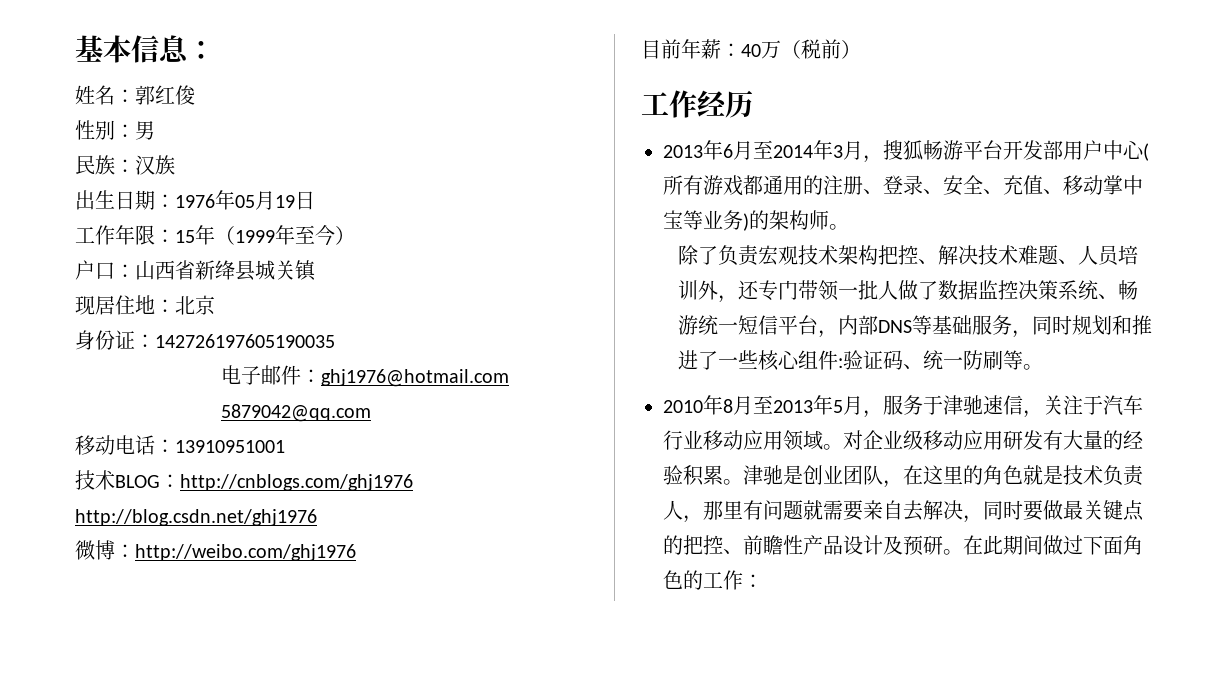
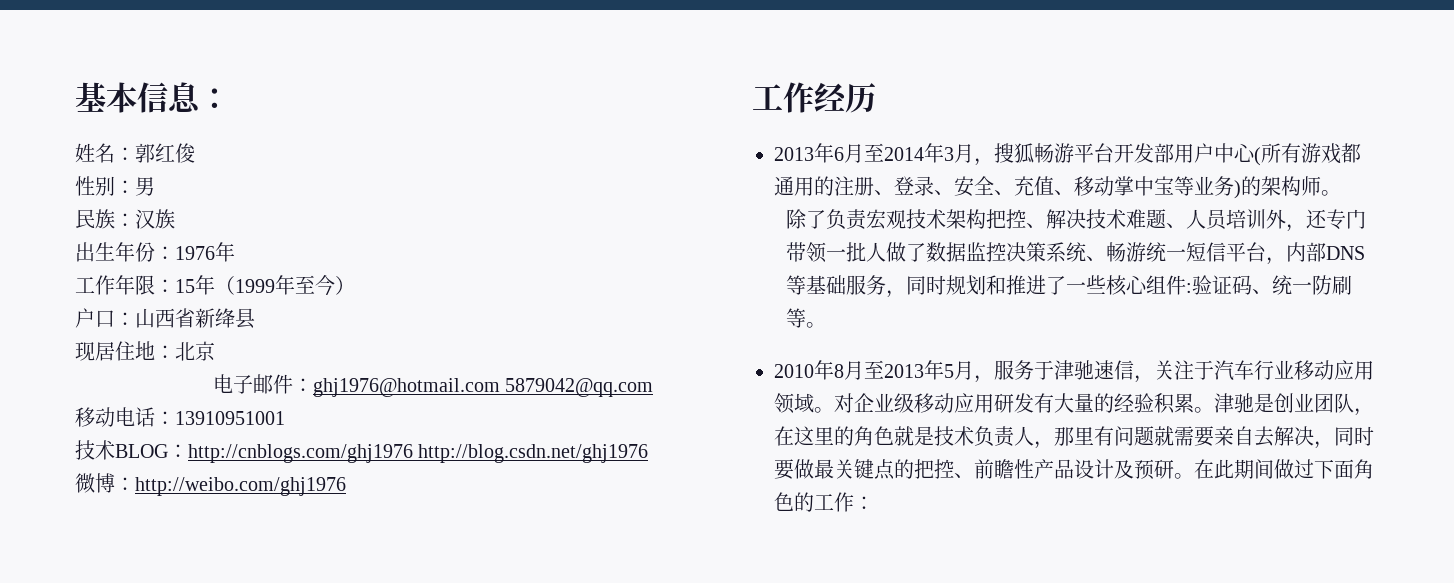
[115,190,155,210] 日期 -> [115,242,155,262] 年份
[235,191,315,210] 05月19日 -> (235, 252) none
[255,260,317,281] 城关镇 -> (255, 318) none
[75,330,335,350] // 身份证：142726197605190035 -> (215, 351) none
[641,39,861,59] // 目前年薪：40万（税前） -> (346, 486) none

